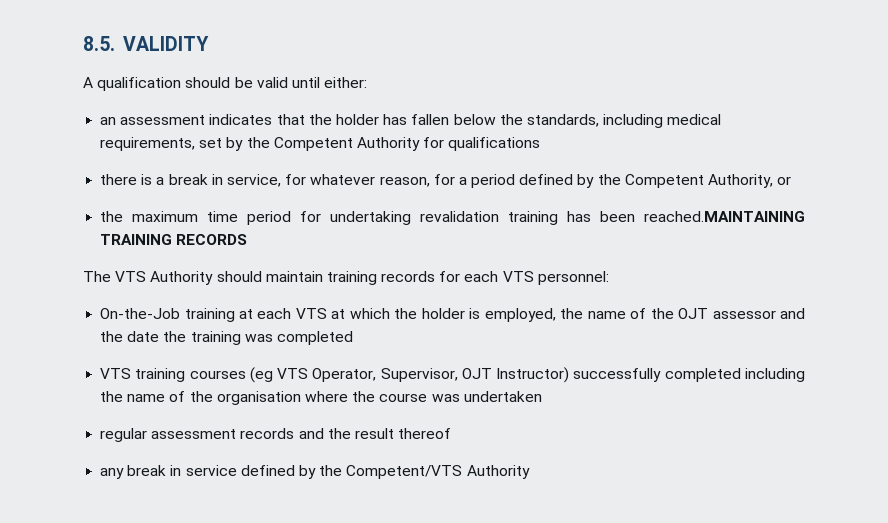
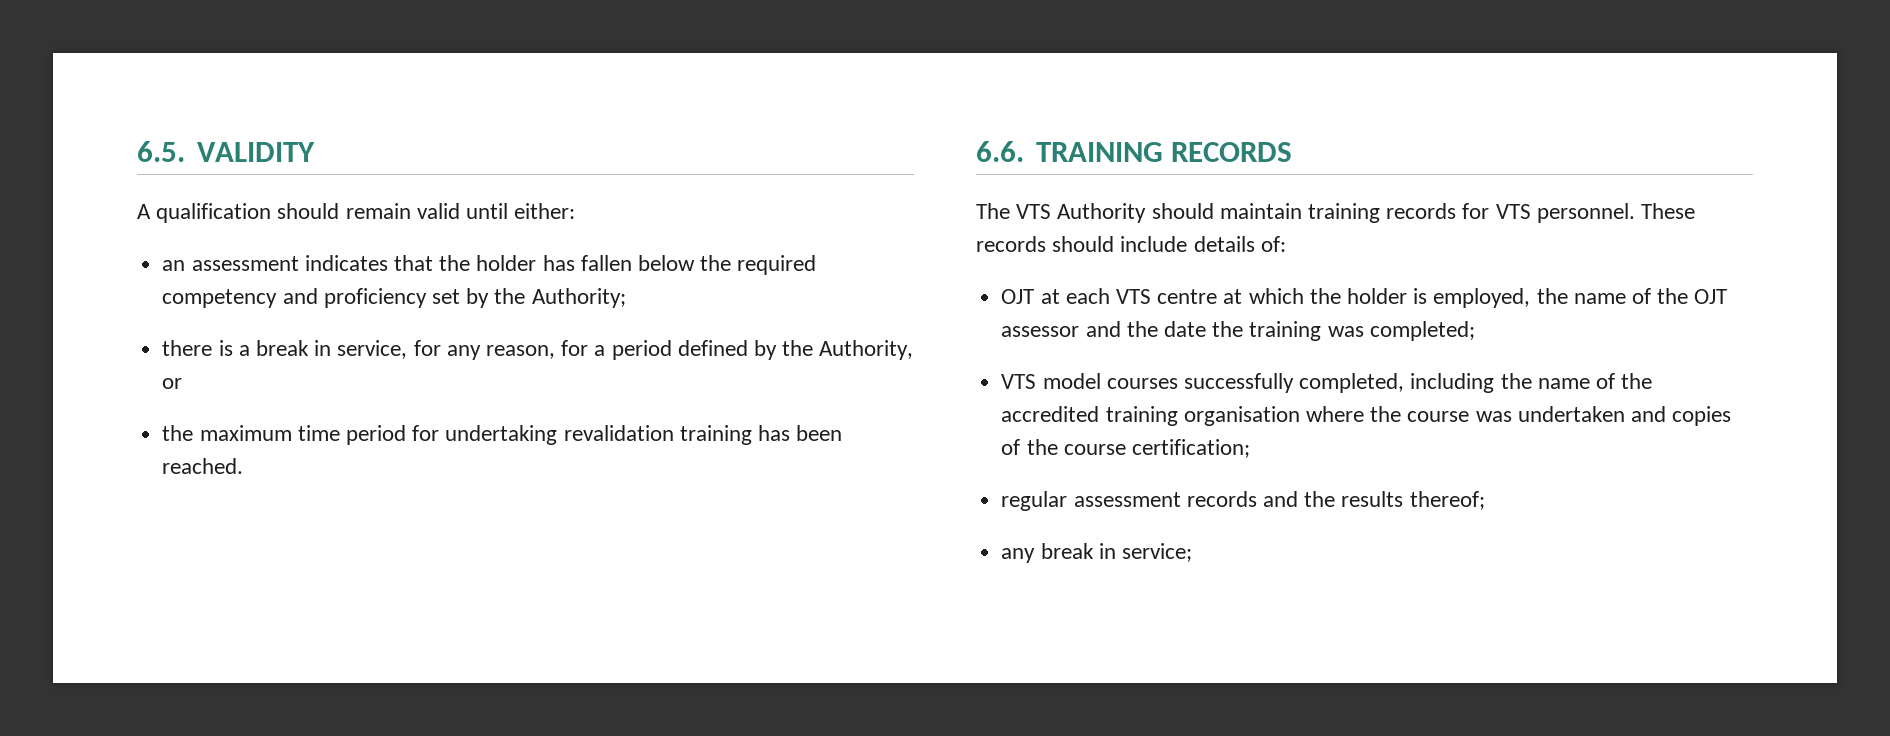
[83,36,115,51] 8.5. -> [137,141,185,162] 6.5.
[234,77,253,88] be -> [345,203,411,219] remain
[526,114,722,128] [100,137,541,151] standards, including medical requirements, set by the Competent Authority for qualifications -> [737,255,817,275] [162,288,626,308] required competency and proficiency set by the Authority;
[310,174,376,185] whatever -> [446,345,481,360] any
[624,174,704,188] Competent -> (814, 348) none
[644,211,805,222] reached.MAINTAINING -> [162,458,244,474] [976,141,1024,162] reached. // 6.6.
[464,271,609,285] [100,308,235,322] each VTS personnel: // On-the-Job training -> [1495,203,1696,223] [976,236,1286,252] [1001,289,1035,304] VTS personnel. These records should include details of: // OJT
(327, 313) none -> [1157,289,1218,304] centre
[276,331,353,345] [100,367,741,383] completed // VTS training courses (eg VTS Operator, Supervisor, OJT Instructor) successfully completed -> [1369,321,1475,341] [1001,373,1405,393] completed; // VTS model courses successfully completed,
(213, 396) none -> [1001,406,1178,426] accredited training
(542, 396) none -> [1630,406,1732,426] [1001,439,1250,458] and copies of the course certification;
[354,428,452,439] result thereof -> [1341,491,1485,510] results thereof;
[185,465,530,479] service defined by the Competent/VTS Authority -> [1121,543,1192,562] service;

